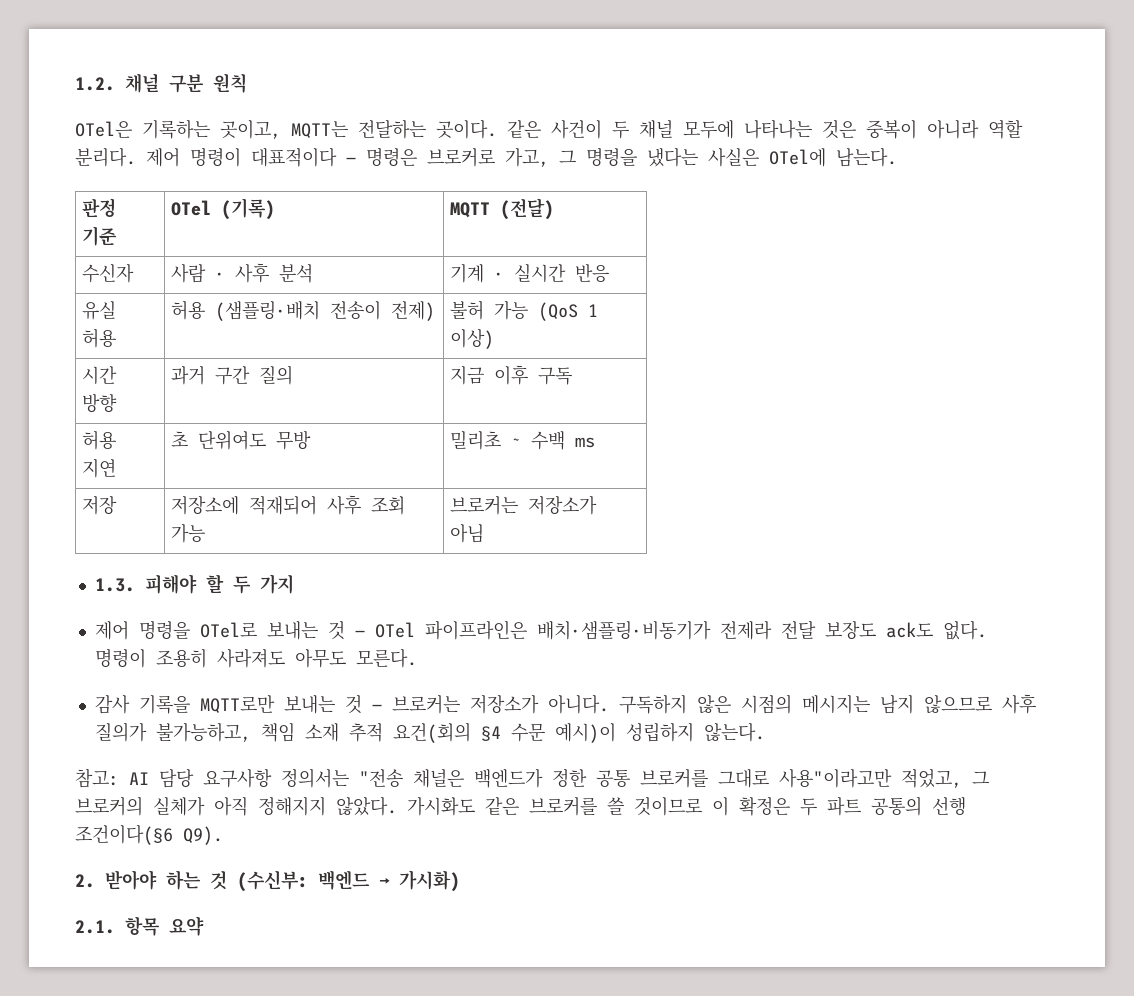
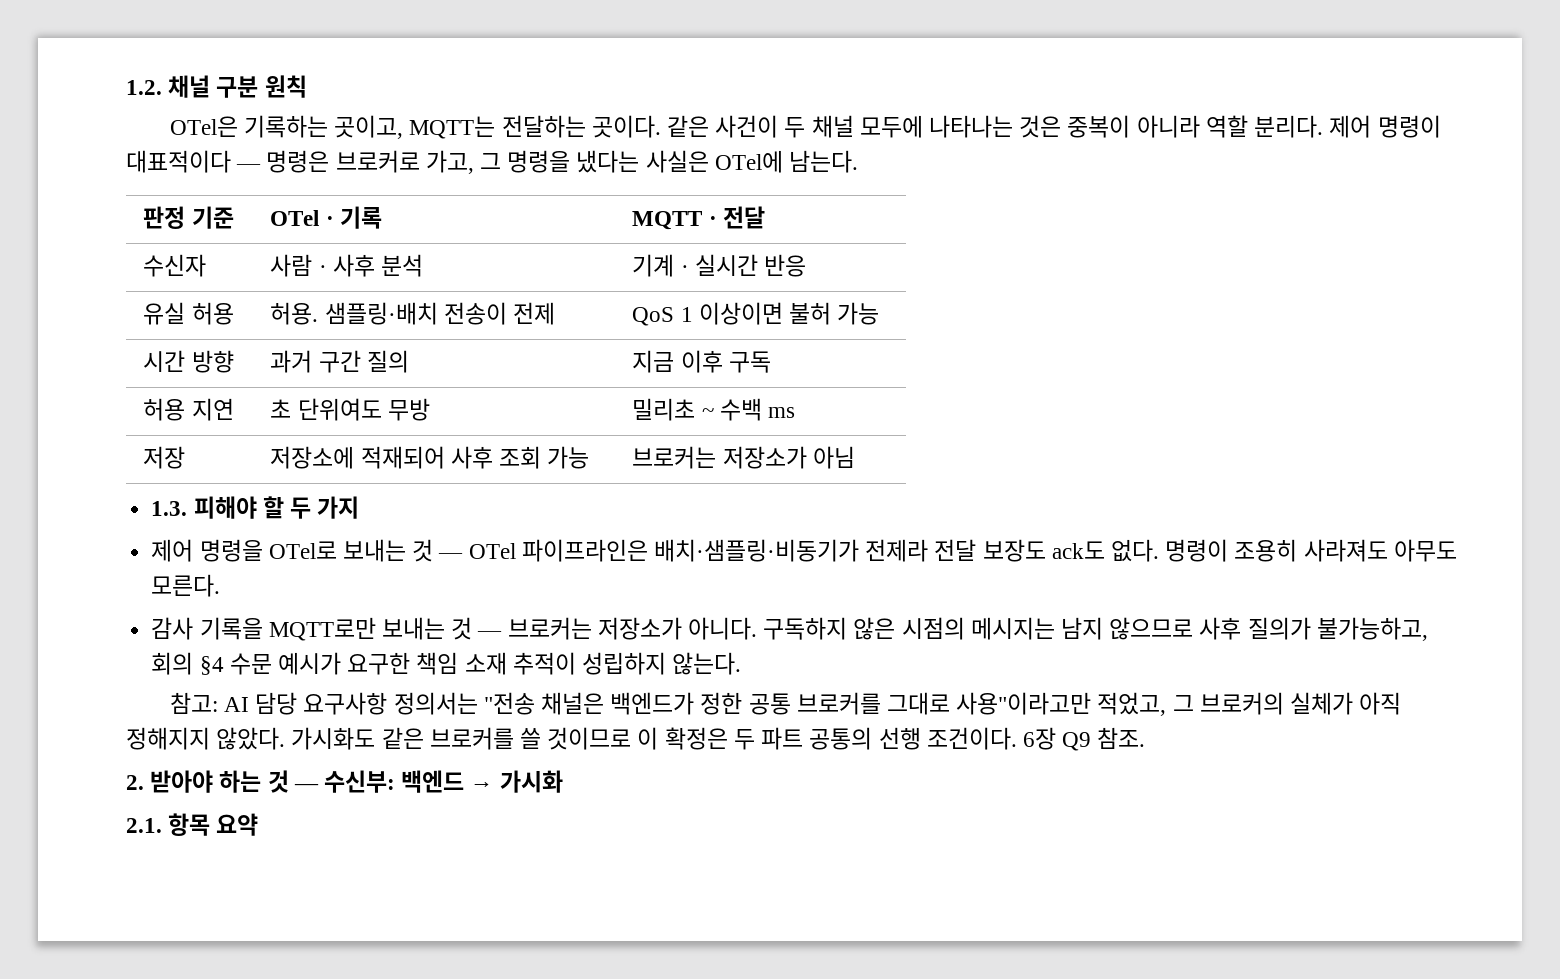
[221,198,276,220] (기록) -> [325,206,382,229] · 기록
[500,198,555,220] (전달) -> [708,206,765,229] · 전달
[171,300,436,321] 허용 (샘플링·배치 전송이 전제) | -> [270,302,556,325] [632,302,783,326] 허용. 샘플링·배치 전송이 전제 | QoS 1 이상이면
[538,302,599,321] [450,329,495,349] (QoS 1 이상) -> (880, 313) none
[260,722,616,743] 책임 소재 추적 요건(회의 §4 수문 예시)이 -> [151,652,576,675] 회의 §4 수문 예시가 요구한 책임 소재 추적이
[75,824,223,845] 조건이다(§6 Q9). -> [926,727,1146,751] 조건이다. 6장 Q9 참조.
[237,870,308,892] (수신부: -> [293,770,396,793] — 수신부:
[399,870,460,892] 가시화) -> [499,770,563,793] 가시화

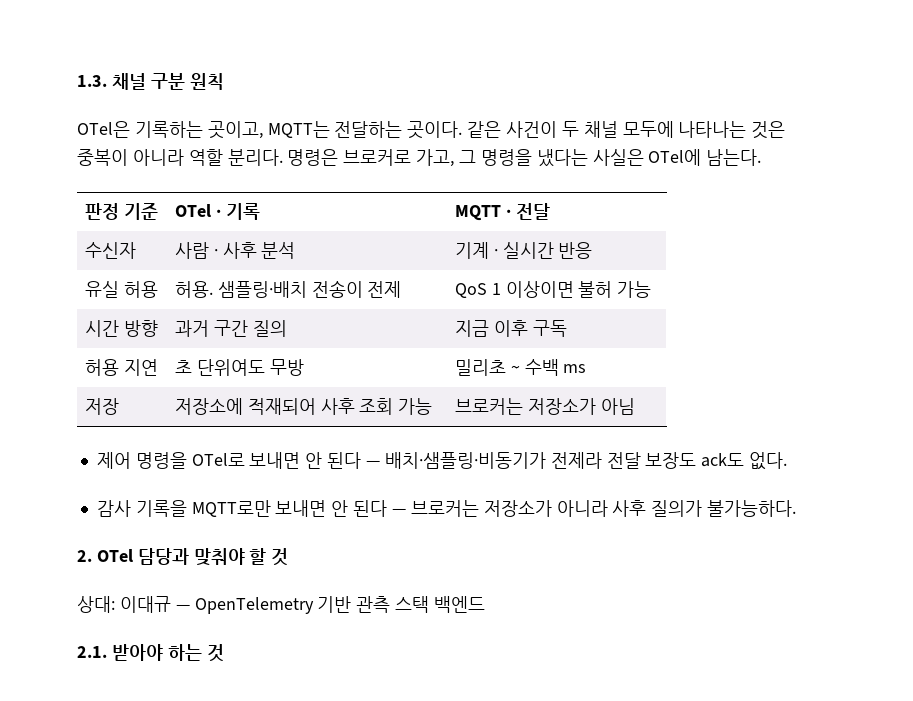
[126,80,162,95] 1.2. -> [77,75,107,87] 1.3.
[1329,115,1441,138] [126,150,262,173] 제어 명령이 대표적이다 — -> (283, 157) none
[151,496,360,519] [151,539,648,562] 1.3. 피해야 할 두 가지 // 제어 명령을 OTel로 보내는 것 — OTel 파이프라인은 -> [96,452,380,469] 제어 명령을 OTel로 보내면 안 된다 —
[1165,539,1457,562] [151,574,221,597] [151,617,1428,641] [151,652,742,675] [169,692,1402,716] [126,727,1146,751] [126,770,563,793] [126,813,259,836] 명령이 조용히 사라져도 아무도 모른다. // 감사 기록을 MQTT로만 보내는 것 — 브로커는 저장소가 아니다. 구독하지 않은 시점의 메시지는 남지 않으므로 사후 질의가 불가능하고, 회의 §4 수문 예시가 요구한 책임 소재 추적이 성립하지 않는다. // 참고: AI 담당 요구사항 정의서는 "전송 채널은 백엔드가 정한 공통 브로커를 그대로 사용"이라고만 적었고, 그 브로커의 실체가 아직 정해지지 않았다. 가시화도 같은 브로커를 쓸 것이므로 이 확정은 두 파트 공통의 선행 조건이다. 6장 Q9 참조. // 2. 받아야 하는 것 — 수신부: 백엔드 → 가시화 // 2.1. 항목 요약 -> [96,500,797,517] [77,548,289,566] [77,596,486,614] [77,644,224,662] // 감사 기록을 MQTT로만 보내면 안 된다 — 브로커는 저장소가 아니라 사후 질의가 불가능하다. // 2. OTel 담당과 맞춰야 할 것 // 상대: 이대규 — OpenTelemetry 기반 관측 스택 백엔드 // 2.1. 받아야 하는 것

